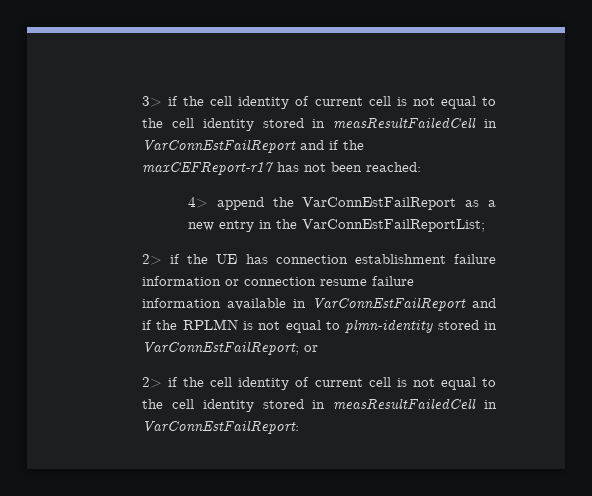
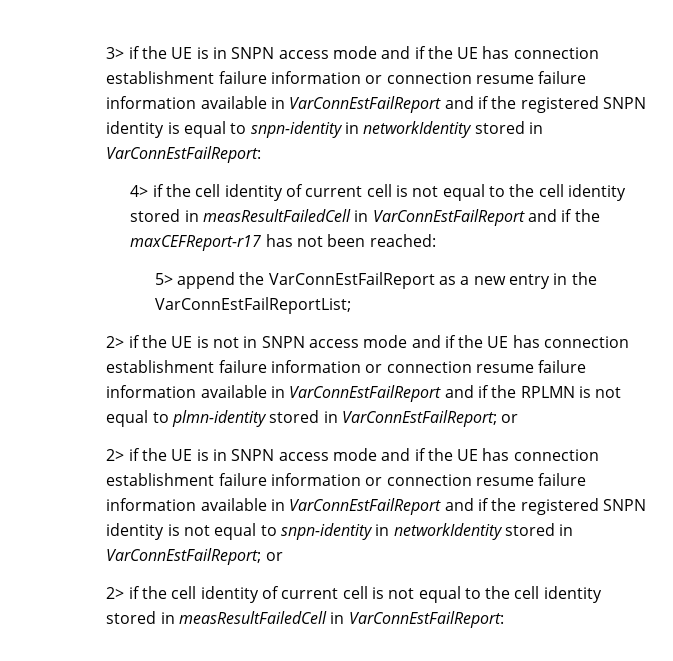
(205, 101) none -> [171,46,599,59] [106,71,587,84] [106,96,646,113] [106,121,543,138] [106,146,262,163] [130,184,192,197] UE is in SNPN access mode and if the UE has connection establishment failure information or connection resume failure information available in VarConnEstFailReport and if the registered SNPN identity is equal to snpn-identity in networkIdentity stored in VarConnEstFailReport: // 4> if the
[188,197,209,208] 4> -> [154,273,173,285] 5>
(238, 259) none -> [196,335,509,348] is not in SNPN access mode and if the UE
(319, 348) none -> [106,448,599,461] [106,473,587,486] [106,498,646,515] [106,523,574,540] [106,548,283,565] // 2> if the UE is in SNPN access mode and if the UE has connection establishment failure information or connection resume failure information available in VarConnEstFailReport and if the registered SNPN identity is not equal to snpn-identity in networkIdentity stored in VarConnEstFailReport; or

